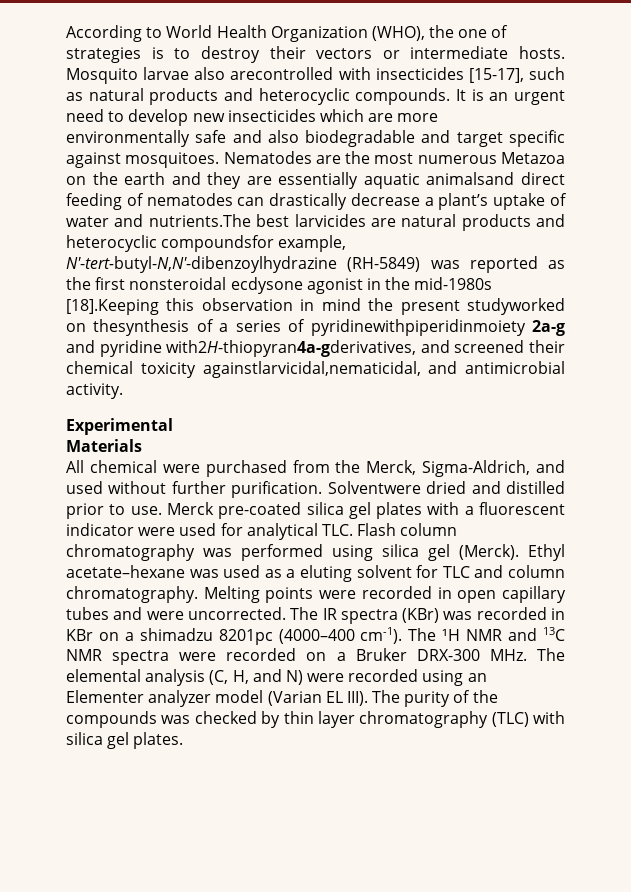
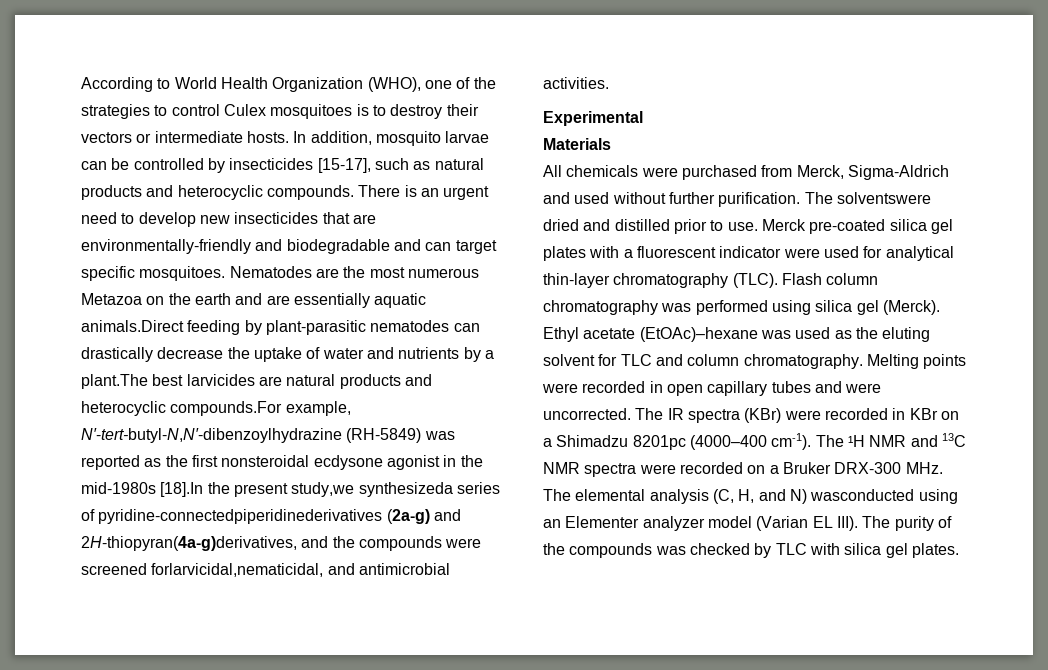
[429,25,455,38] the -> (421, 84) none
[66,47,141,63] strategies -> [473,77,496,89] [81,104,353,119] the strategies to control Culex mosquitoes
[66,67,371,84] Mosquito larvae also arecontrolled with -> [293,131,490,146] [81,158,225,173] In addition, mosquito larvae can be controlled by
[456,89,466,101] It -> [358,185,401,197] There
[319,109,439,122] [66,130,299,147] which are more environmentally safe and also -> [322,212,376,224] [81,239,283,254] that are environmentally-friendly and
(451, 136) none -> [425,242,452,251] can
[66,152,121,168] against -> (135, 273) none
[207,172,242,189] they -> (263, 299) none
[426,172,565,185] [66,193,144,210] animalsand direct feeding of -> [81,320,366,335] animals.Direct feeding by plant-parasitic
[424,193,489,210] a plant’s -> [227,347,250,359] the
[148,214,251,227] nutrients.The -> [398,347,494,362] [81,374,148,389] nutrients by a plant.The
[161,235,275,252] compoundsfor -> [170,401,283,416] compounds.For
[66,298,565,315] [66,319,565,336] [66,340,565,357] [66,361,421,378] [18].Keeping this observation in mind the present studyworked on thesynthesis of a series of pyridinewithpiperidinmoiety 2a-g and pyridine with2H-thiopyran4a-gderivatives, and screened their chemical toxicity againstlarvicidal,nematicidal, -> [160,482,500,497] [81,509,461,524] [81,536,482,551] [81,563,324,577] [18].In the present study,we synthesizeda series of pyridine-connectedpiperidinederivatives (2a-g) and 2H-thiopyran(4a-g)derivatives, and the compounds were screened forlarvicidal,nematicidal,
[66,383,123,399] activity. -> [543,77,609,89] activities.
[89,460,157,473] chemical -> [566,165,639,177] chemicals
[335,460,531,477] the Merck, Sigma-Aldrich, -> [796,165,949,180] Merck, Sigma-Aldrich
[327,481,421,494] Solventwere -> [804,192,931,204] The solventswere
[321,524,353,536] TLC. -> [543,273,778,288] thin-layer chromatography (TLC).
[66,565,185,578] acetate–hexane -> [583,327,758,342] acetate (EtOAc)–hexane
[286,569,296,578] a -> [855,327,878,339] the
[443,611,473,620] was -> [784,410,821,420] were
[139,628,213,641] shimadzu -> [556,435,629,447] Shimadzu
[307,669,419,682] were recorded -> [810,489,915,501] wasconducted
[283,711,529,728] thin layer chromatography (TLC) -> [775,543,807,555] TLC

